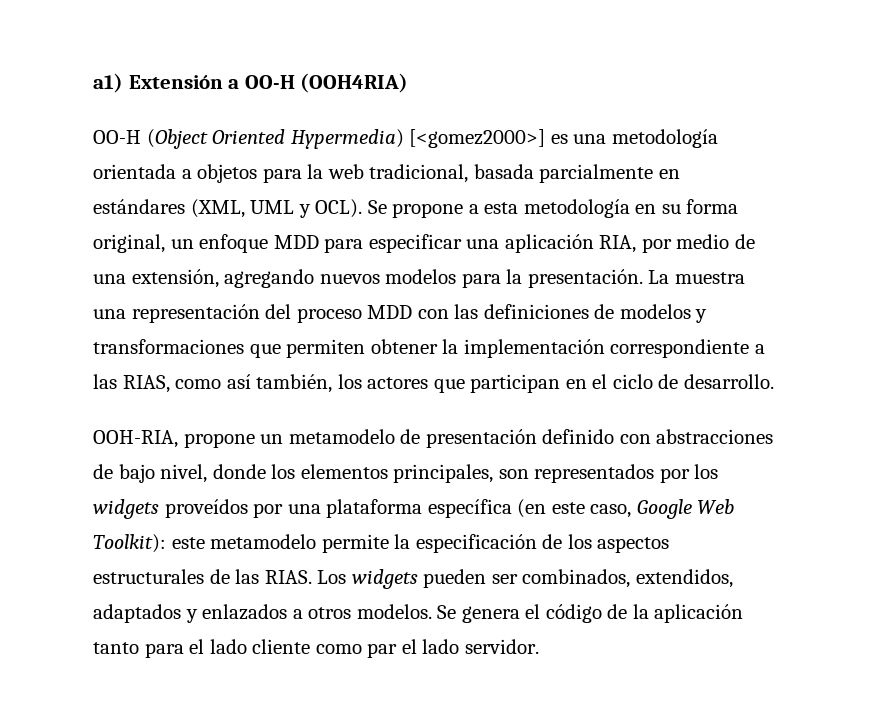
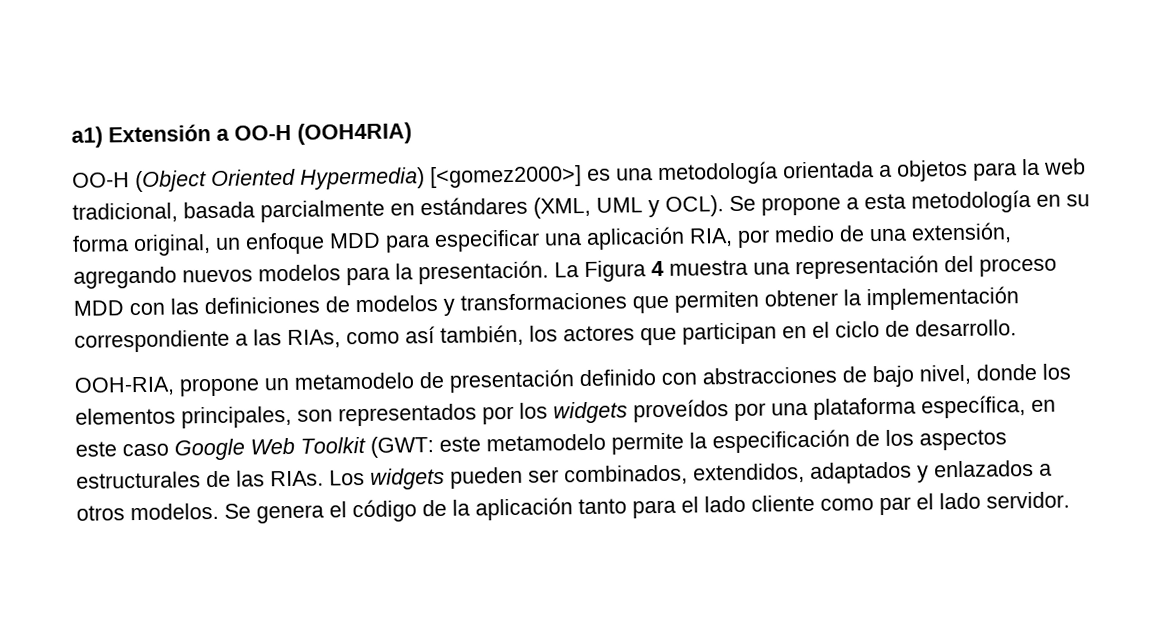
(670, 277) none -> [584,260,664,283] Figura 4
[122,375,170,393] RIAS, -> [287,329,341,349] RIAs,
[427,499,735,519] [93,534,166,553] específica (en este caso, Google Web Toolkit): -> [921,395,1056,419] [75,436,434,461] específica, en este caso Google Web Toolkit (GWT:
[264,570,312,584] RIAS. -> [270,470,324,487] RIAs.

